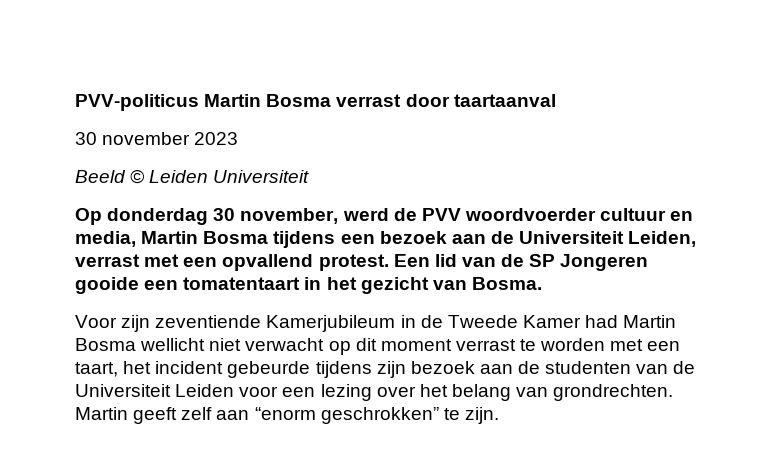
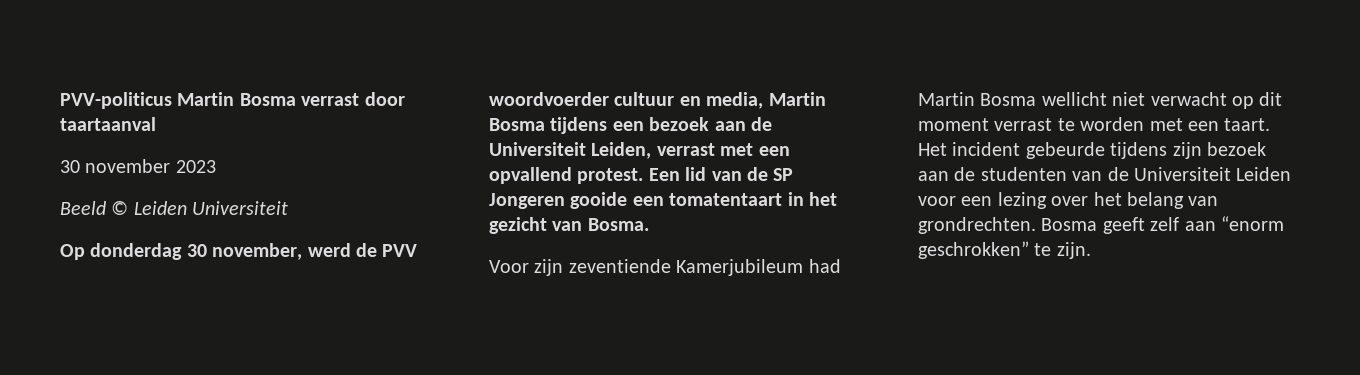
[400,315,581,328] in de Tweede Kamer -> (804, 267) none
[75,361,152,377] taart, het -> [1224,118,1271,131] [918,143,947,156] taart. Het
[75,407,128,420] Martin -> [1041,218,1098,231] Bosma

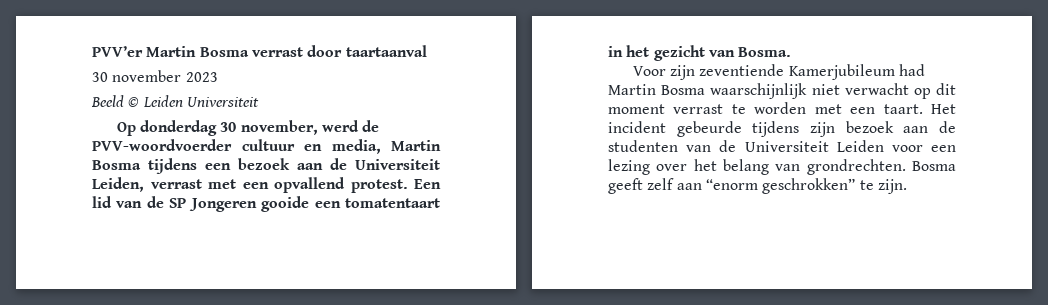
[60,92,172,109] PVV-politicus -> [92,46,143,57] PVV’er
[382,244,418,257] [489,92,609,106] PVV woordvoerder -> [92,139,232,151] PVV-woordvoerder
[1041,92,1107,106] wellicht -> [710,83,808,99] waarschijnlijk

